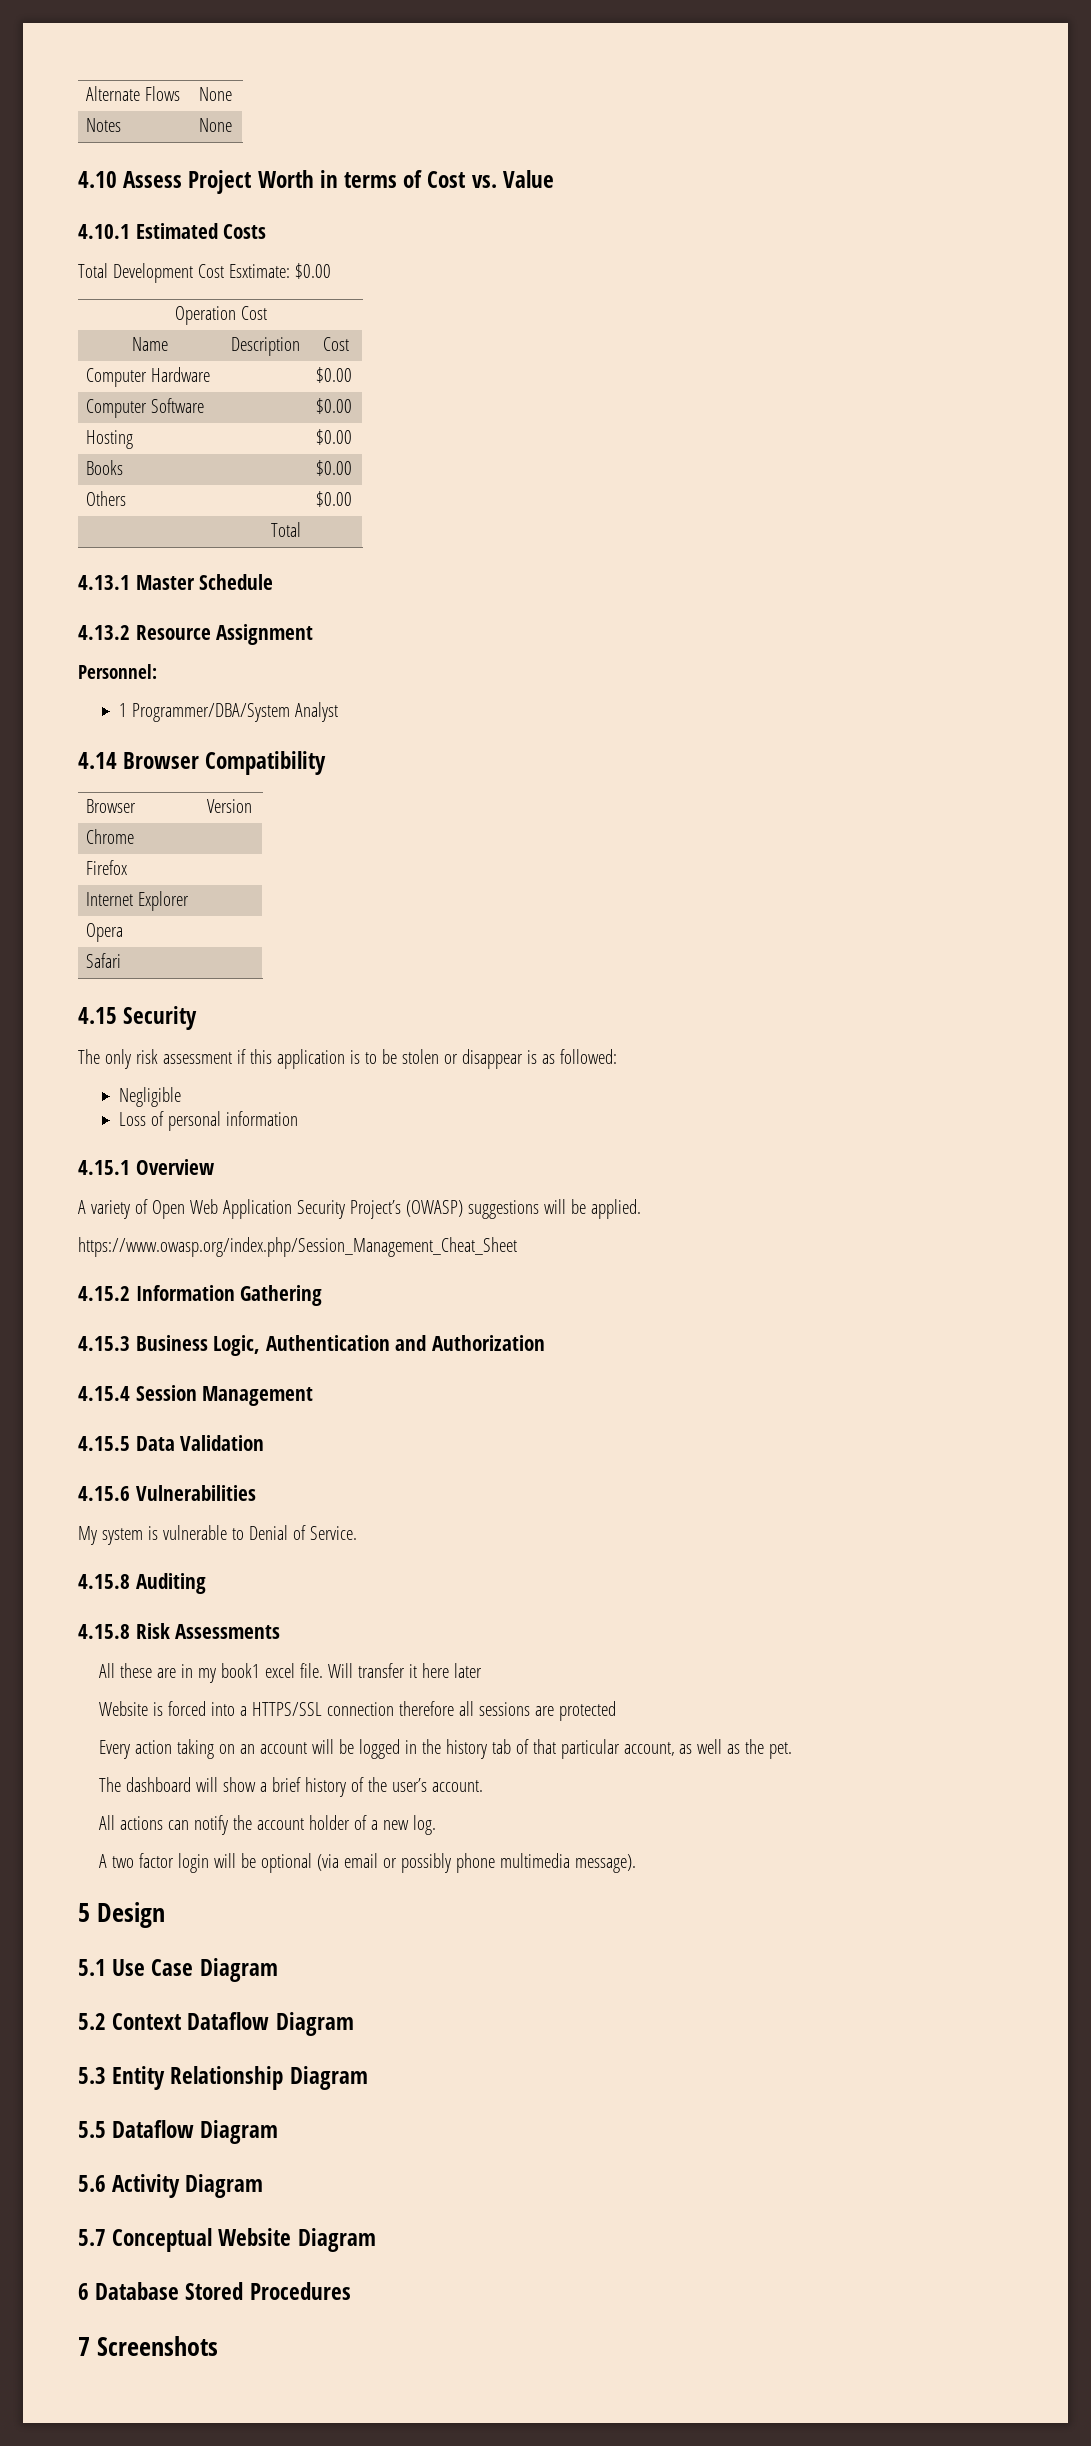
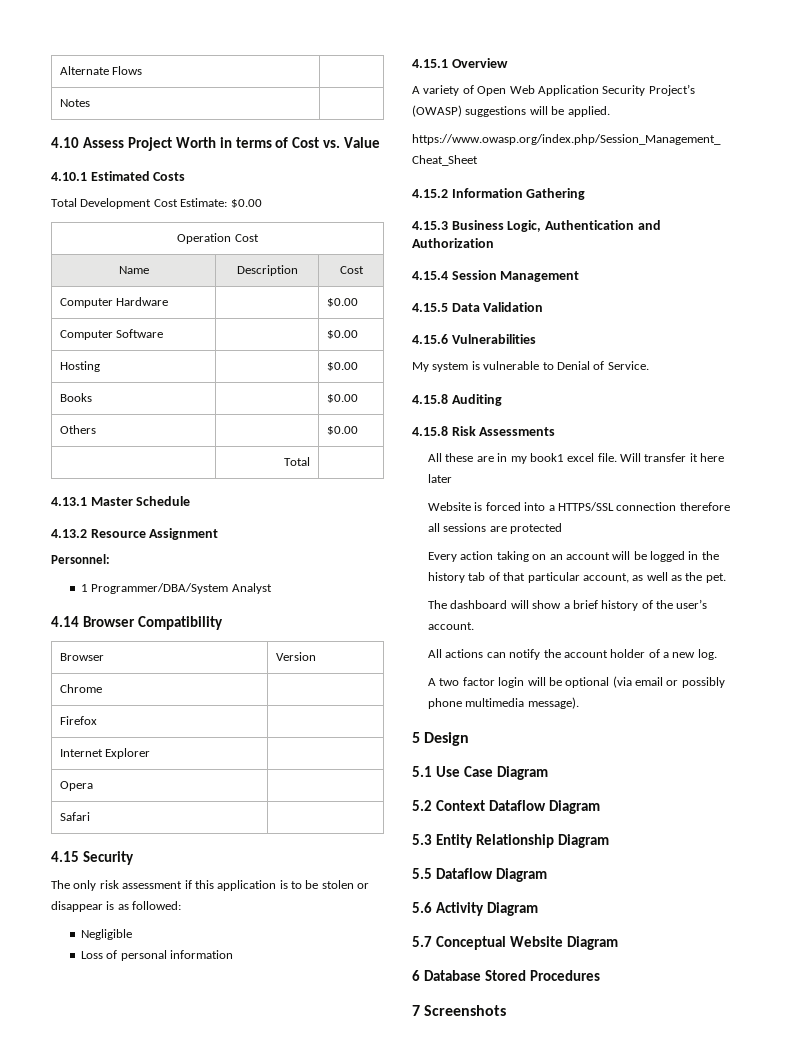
[199,87,233,101] | None -> (143, 70) |
[199,118,233,132] | None -> (90, 103) |
[228,264,290,278] Esxtimate: -> [180,198,228,207] Estimate:

